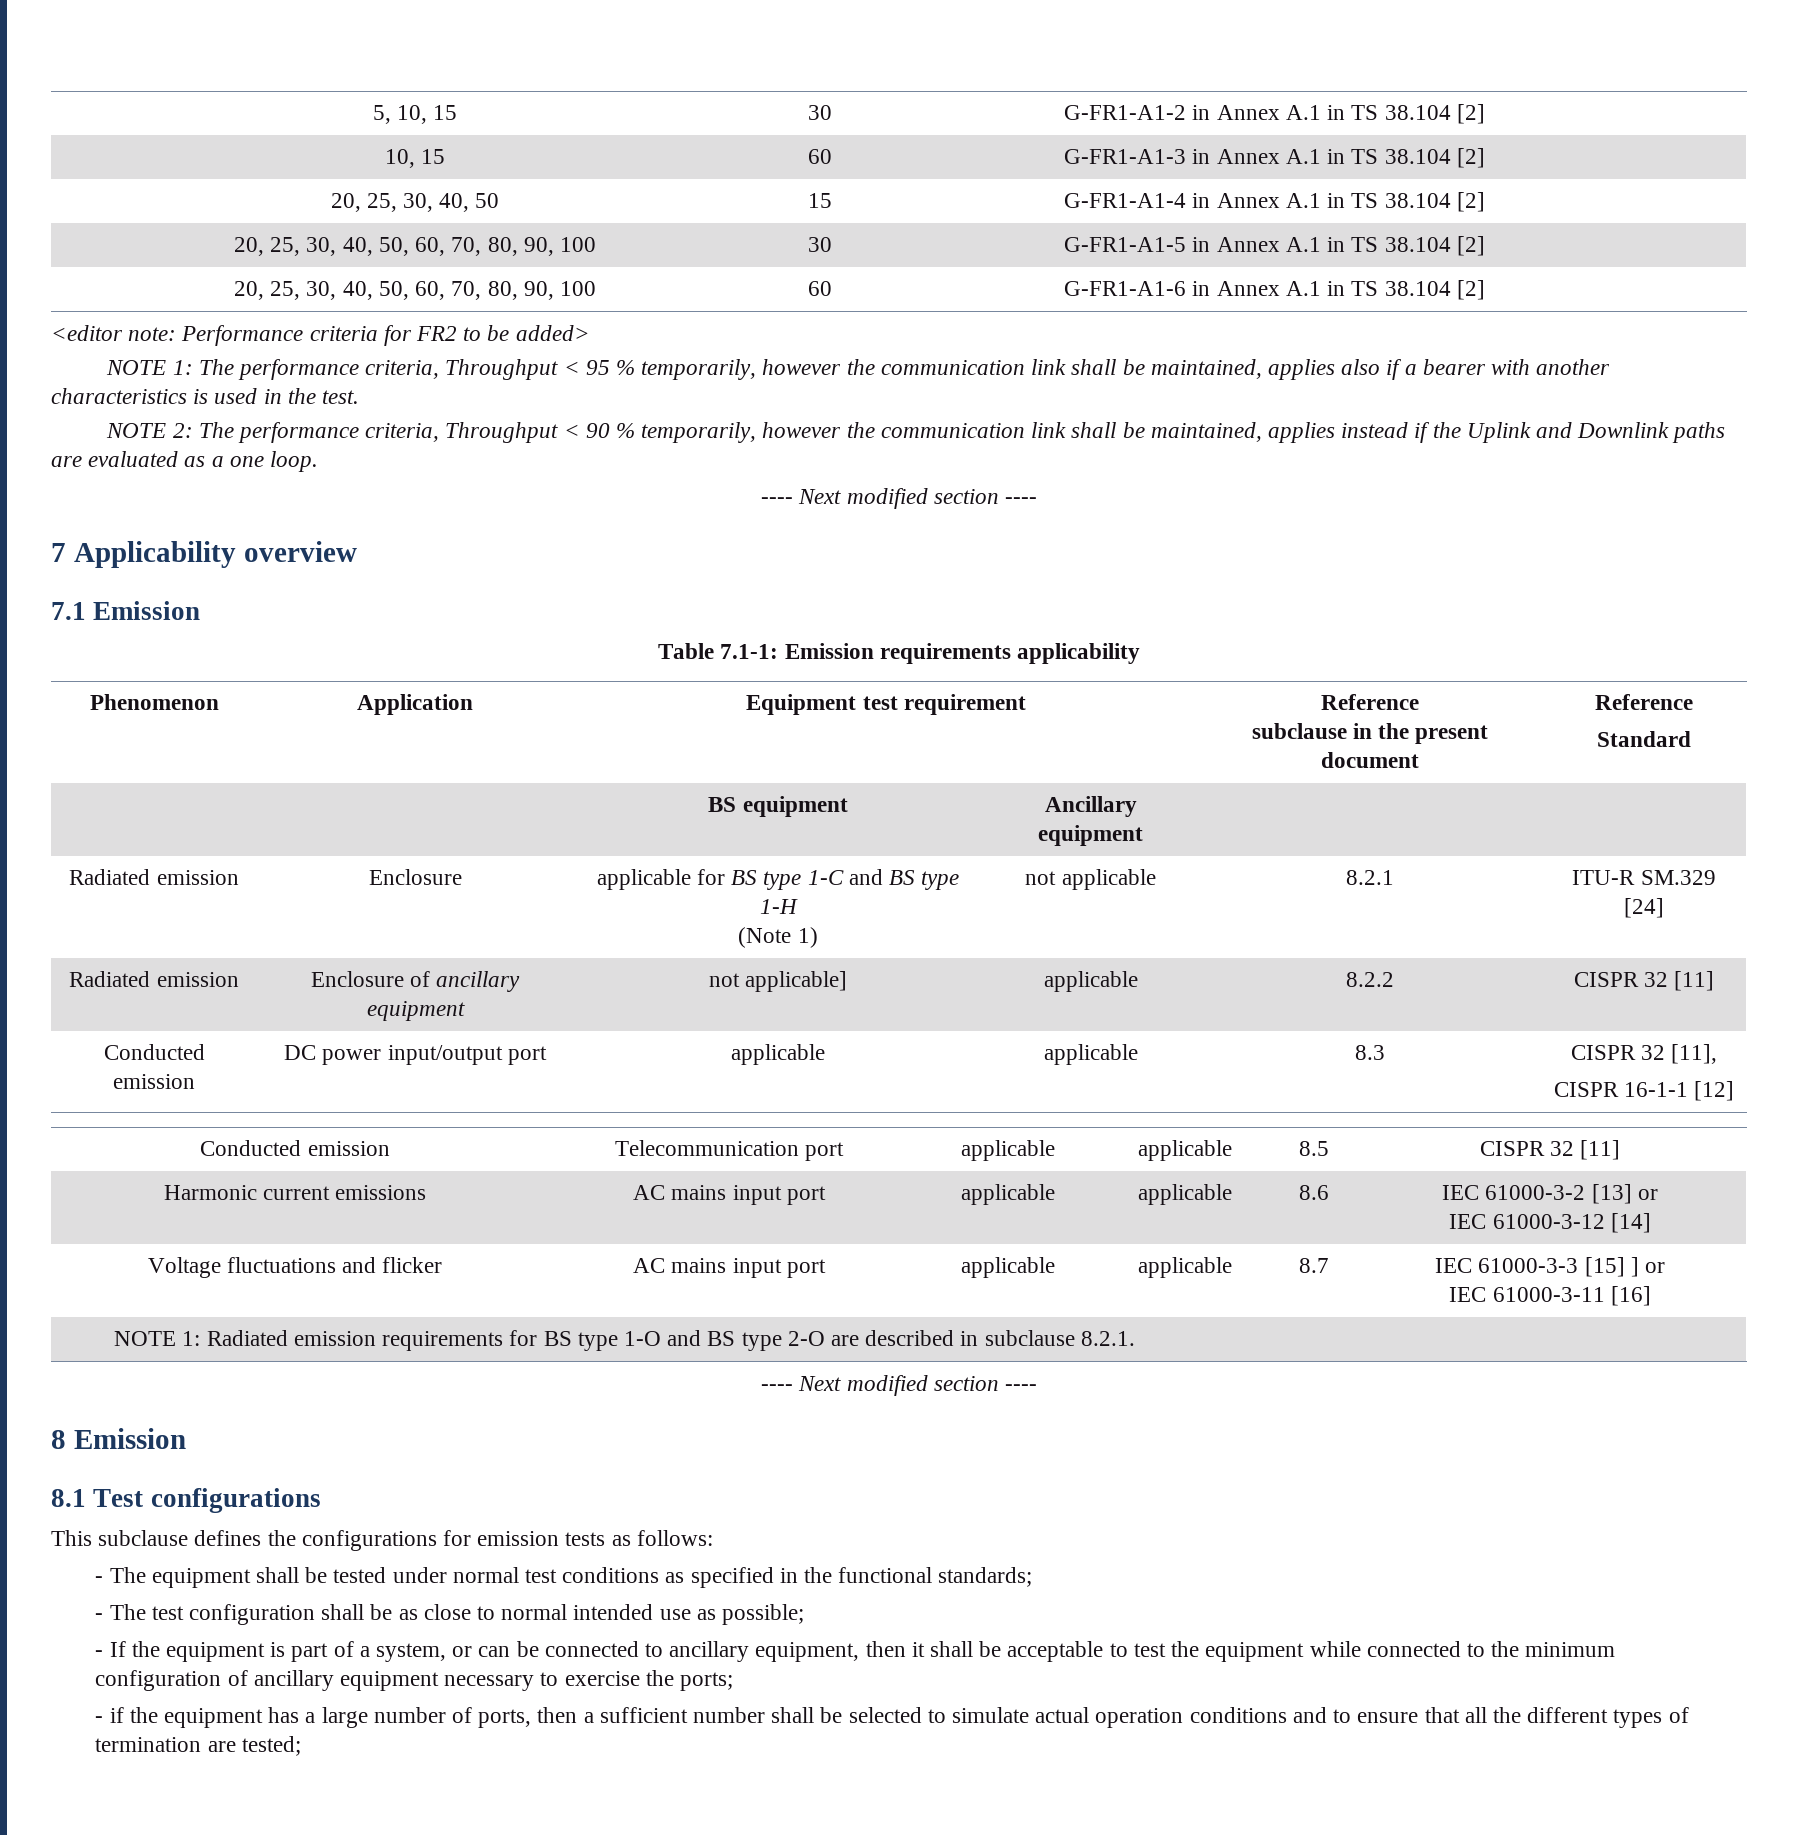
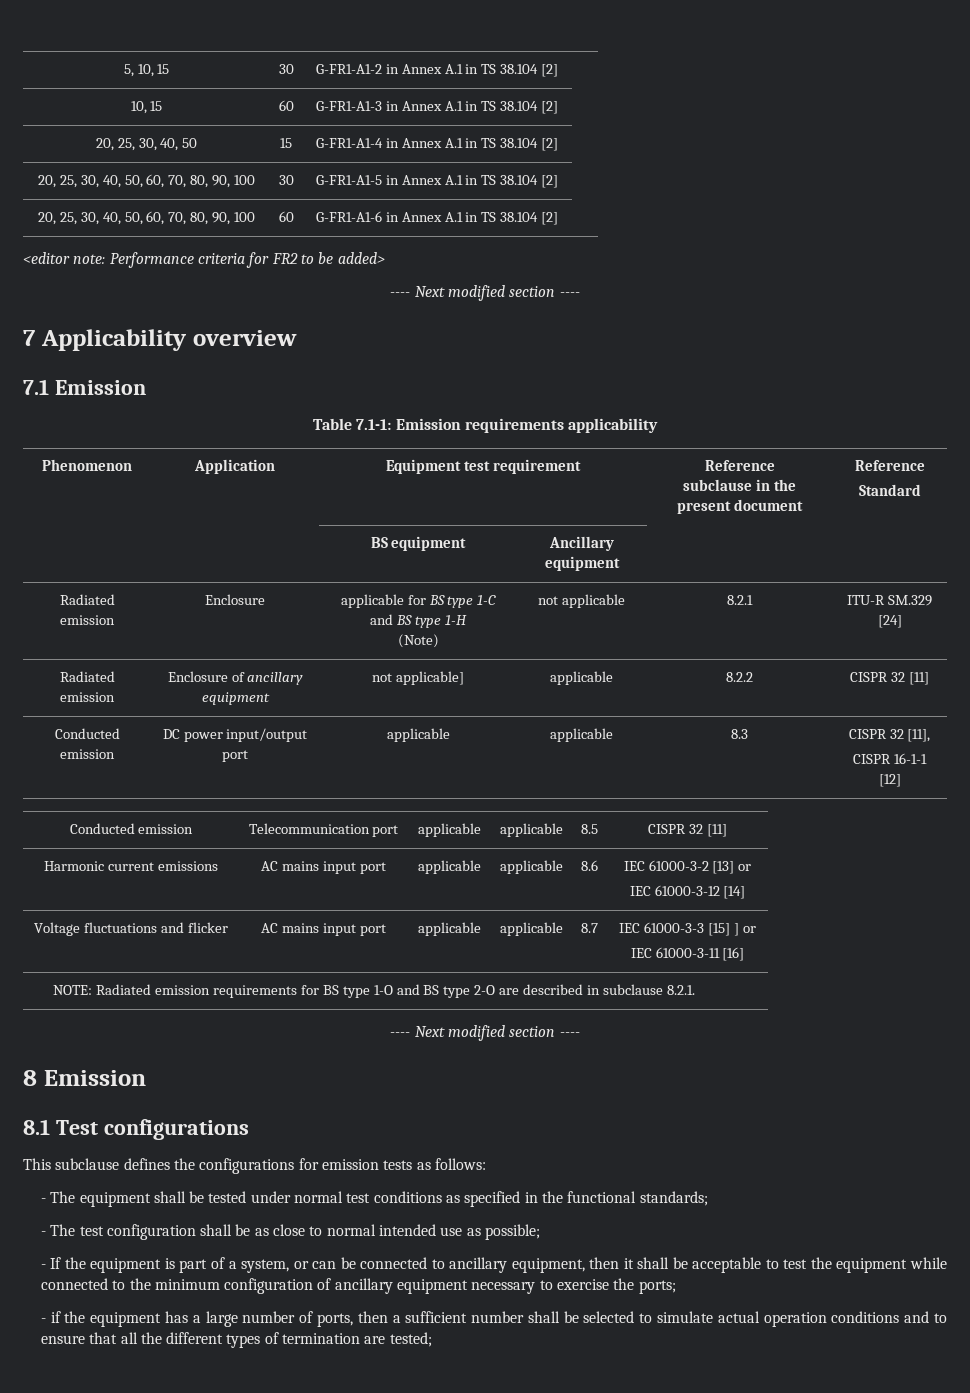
[106,359,1611,380] [51,388,360,404] [106,422,1726,443] [51,451,319,472] // NOTE 1: The performance criteria, Throughput < 95 % temporarily, however the communication link shall be maintained, applies also if a bearer with another characteristics is used in the test. // NOTE 2: The performance criteria, Throughput < 90 % temporarily, however the communication link shall be maintained, applies instead if the Uplink and Downlink paths are evaluated as a one loop. -> (385, 258) none
[738,927,818,948] (Note 1) -> [397,634,439,648] (Note)
[114,1331,201,1346] NOTE 1: -> [53,985,93,995] NOTE:

